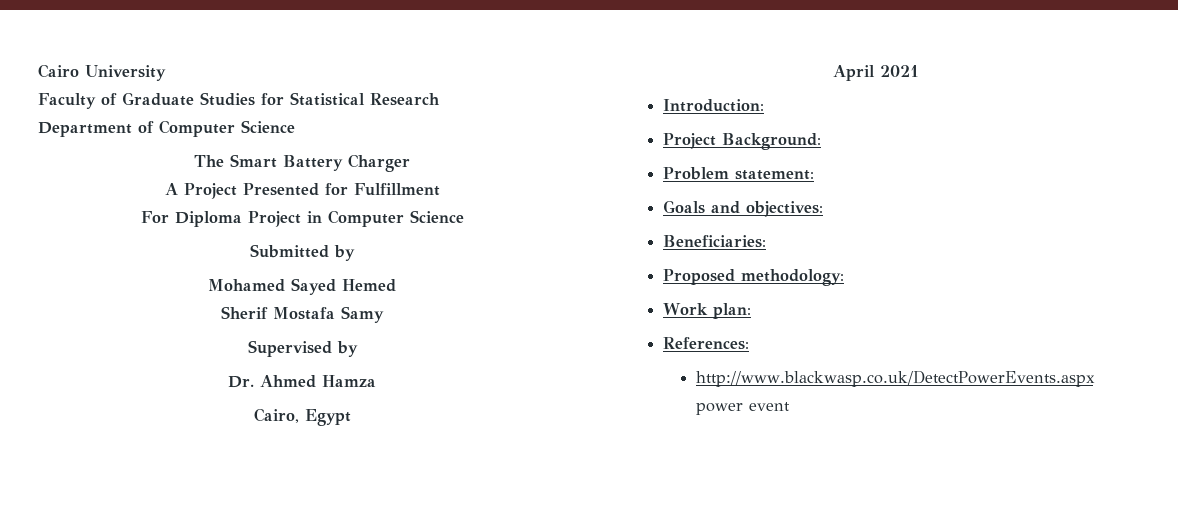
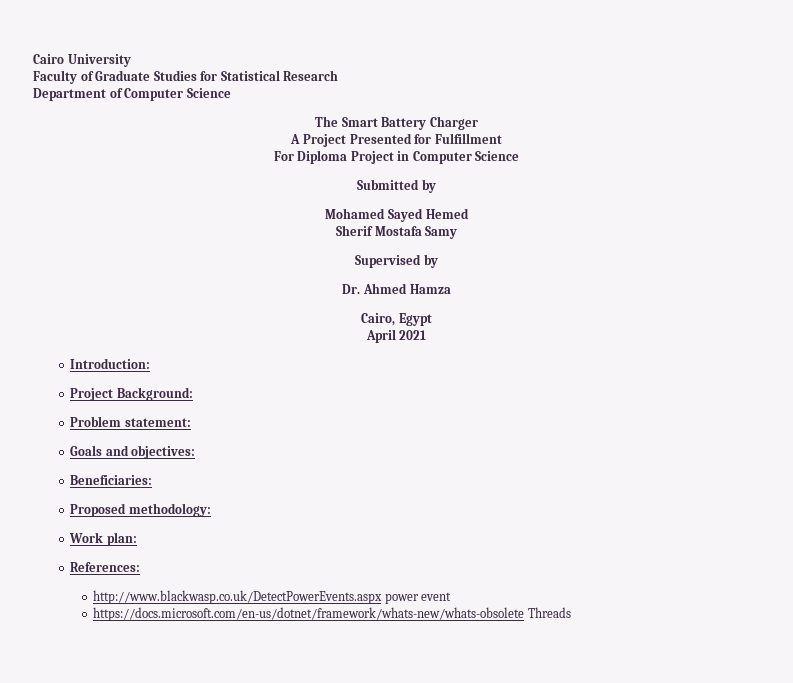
(790, 406) none -> [93,607,571,621] // https://docs.microsoft.com/en-us/dotnet/framework/whats-new/whats-obsolete Threads

